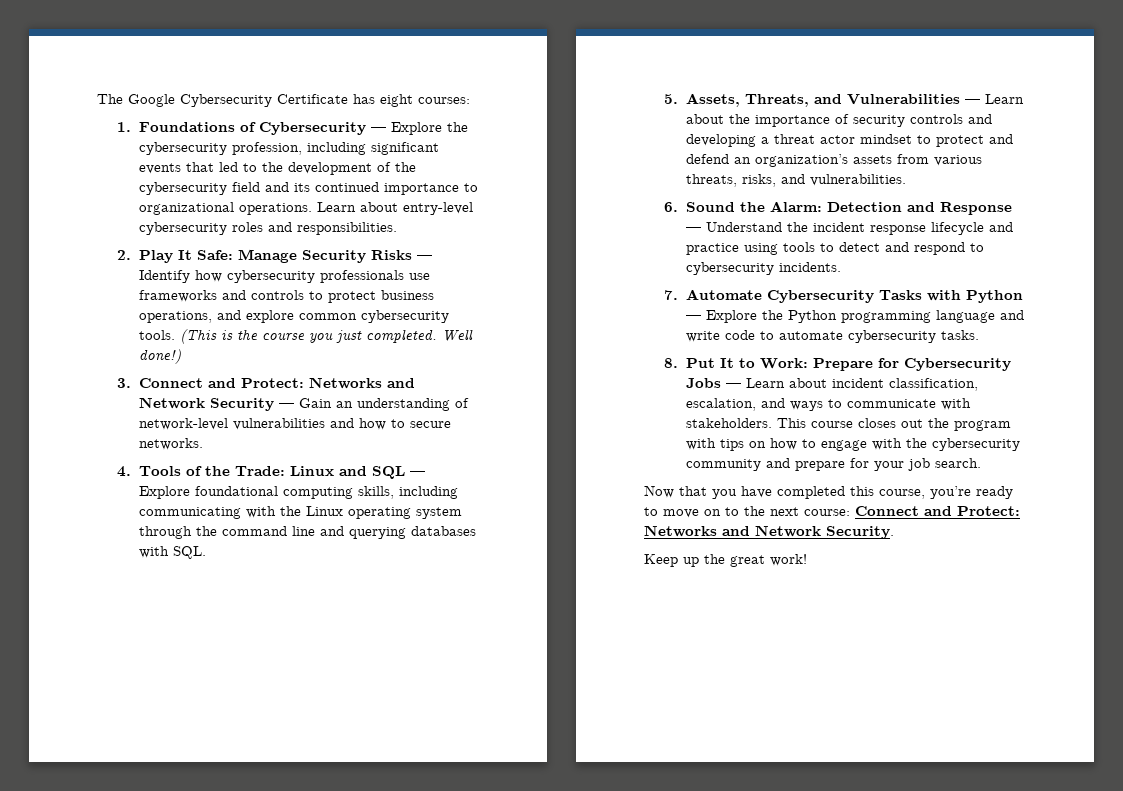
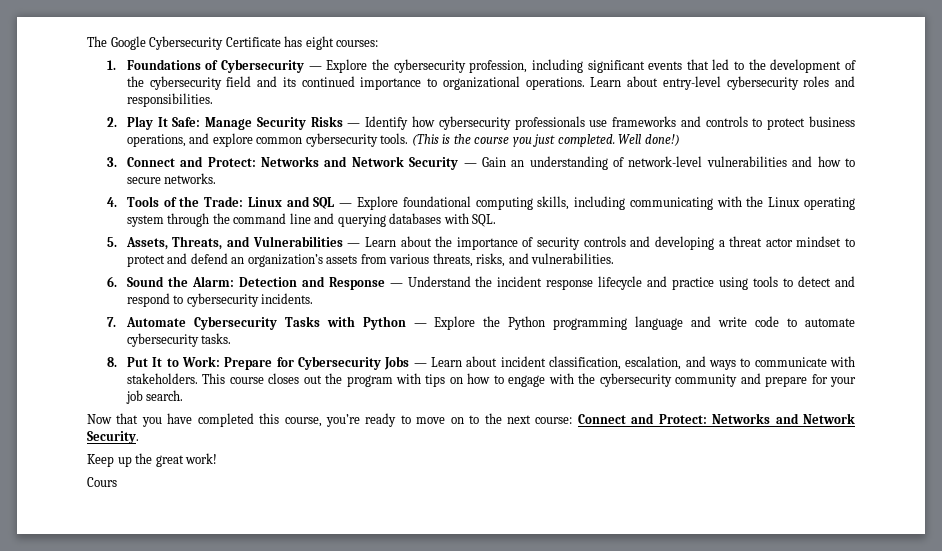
(807, 560) none -> [87,477,117,487] // Cours

